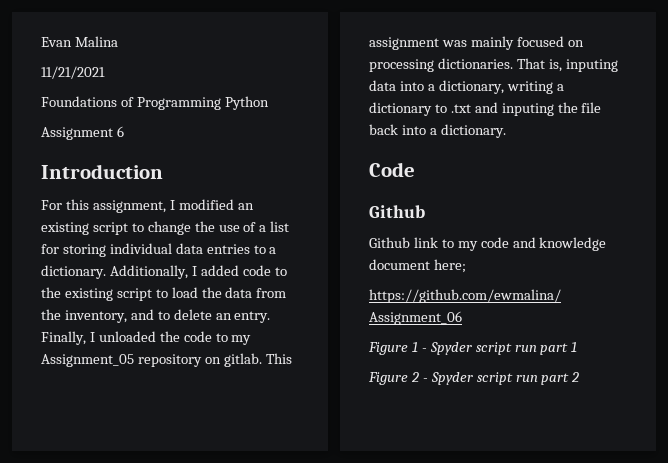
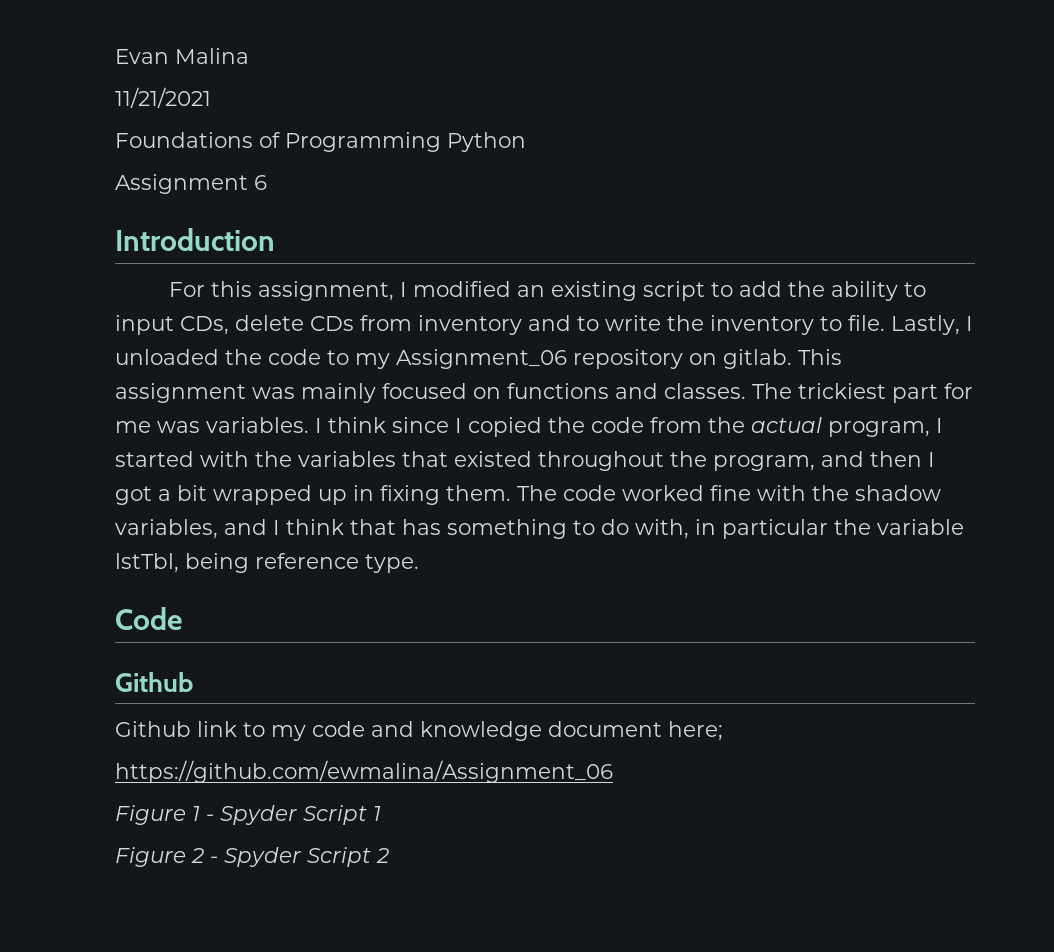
[147,221,290,235] [41,243,277,257] [41,265,287,279] [41,287,287,301] [41,309,271,323] [41,331,86,345] change the use of a list for storing individual data entries to a dictionary. Additionally, I added code to the existing script to load the data from the inventory, and to delete an entry. Finally, -> [738,281,926,301] [115,315,960,335] add the ability to input CDs, delete CDs from inventory and to write the inventory to file. Lastly,
[41,354,134,367] Assignment_05 -> [396,349,567,369] Assignment_06
[369,58,618,72] [369,80,564,94] [369,102,602,116] [369,124,506,138] processing dictionaries. That is, inputing data into a dictionary, writing a dictionary to .txt and inputing the file back into a dictionary. -> [507,383,973,403] [115,417,943,437] [115,451,935,471] [115,485,941,505] [115,519,964,539] [115,553,419,573] functions and classes. The trickiest part for me was variables. I think since I copied the code from the actual program, I started with the variables that existed throughout the program, and then I got a bit wrapped up in fixing them. The code worked fine with the shadow variables, and I think that has something to do with, in particular the variable lstTbl, being reference type.
[475,342,569,355] script run part -> [303,805,367,825] Script
[476,372,570,385] script run part -> [307,847,371,867] Script

